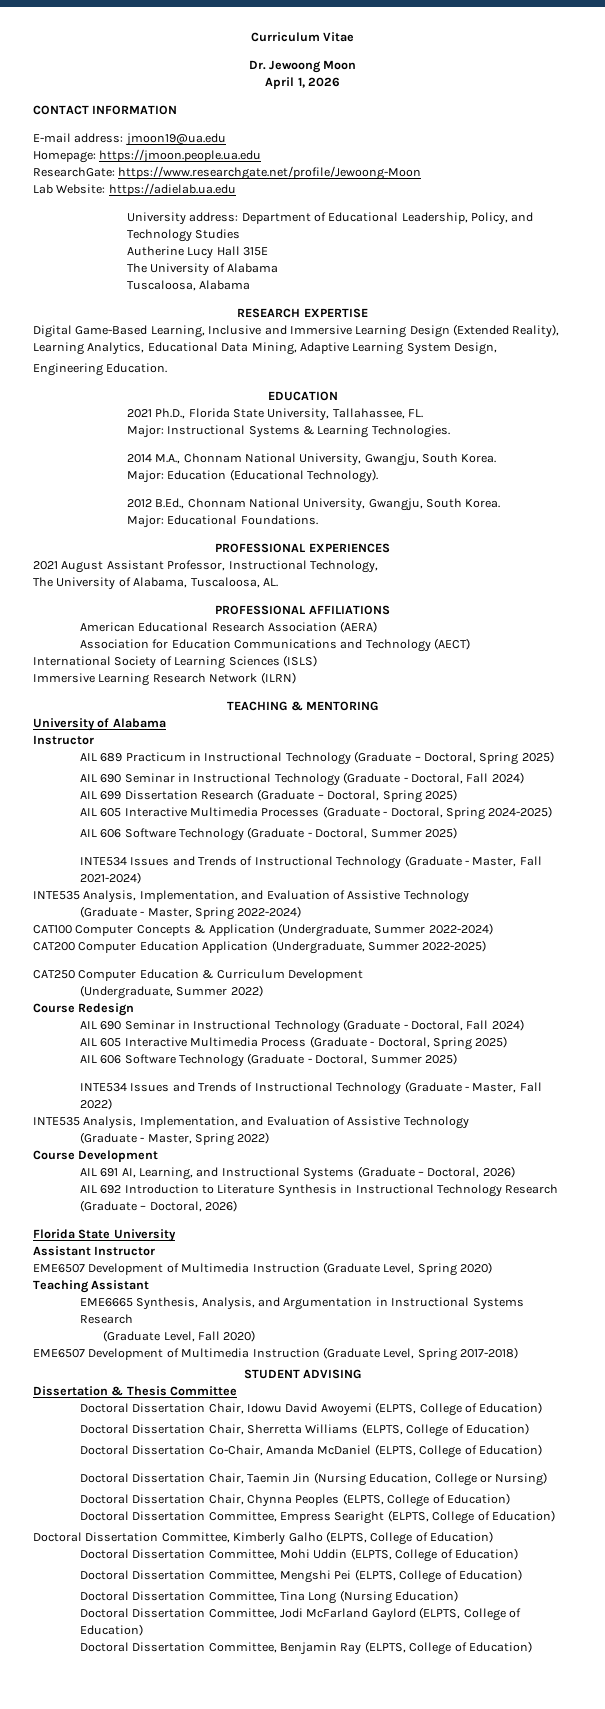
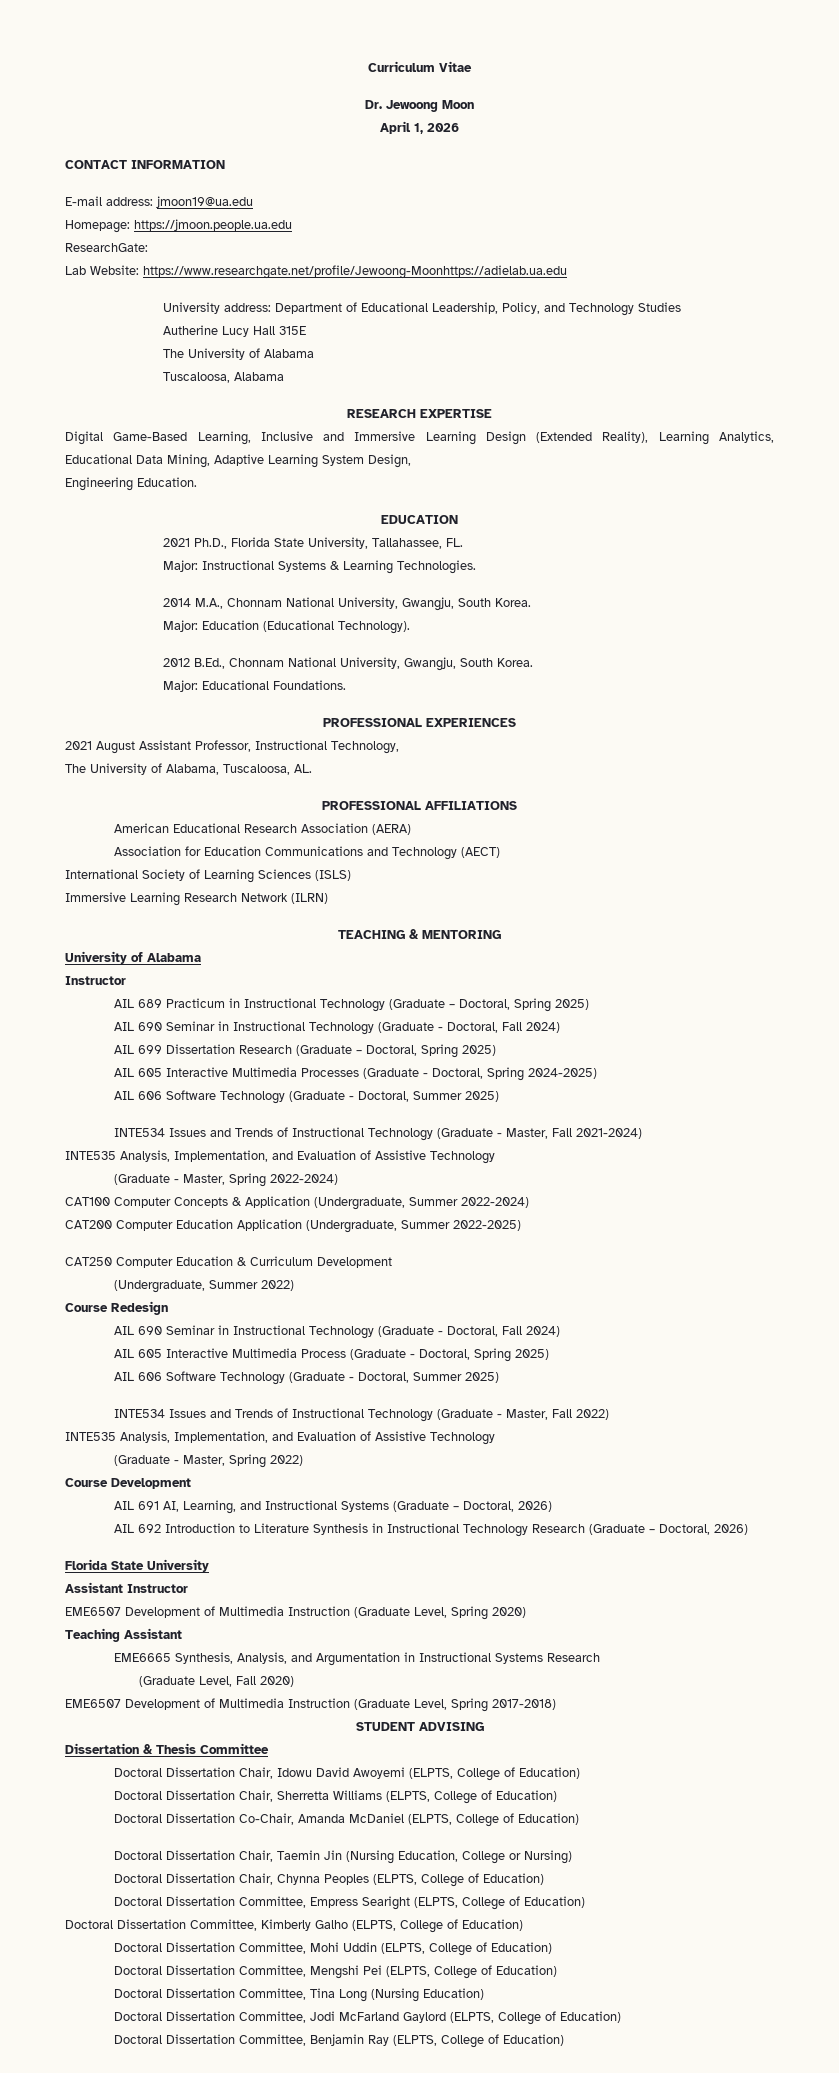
[118,166,422,180] https://www.researchgate.net/profile/Jewoong-Moon -> (148, 247) none
[108,183,236,196] https://adielab.ua.edu -> [143,265,567,279] https://www.researchgate.net/profile/Jewoong-Moonhttps://adielab.ua.edu

